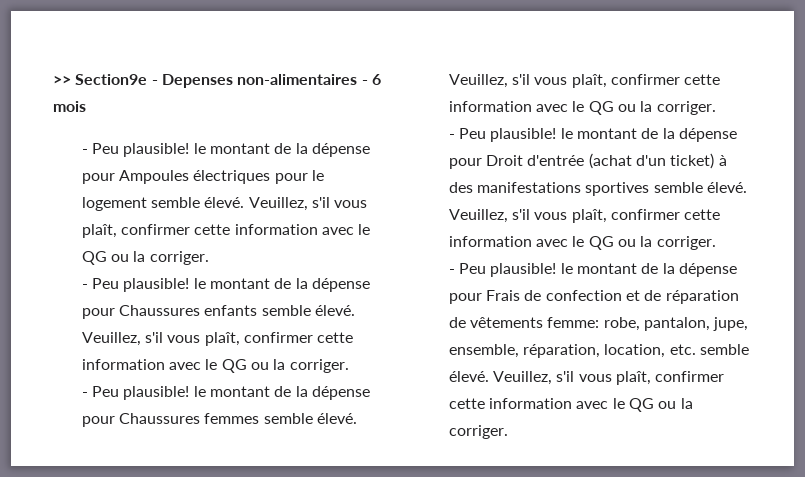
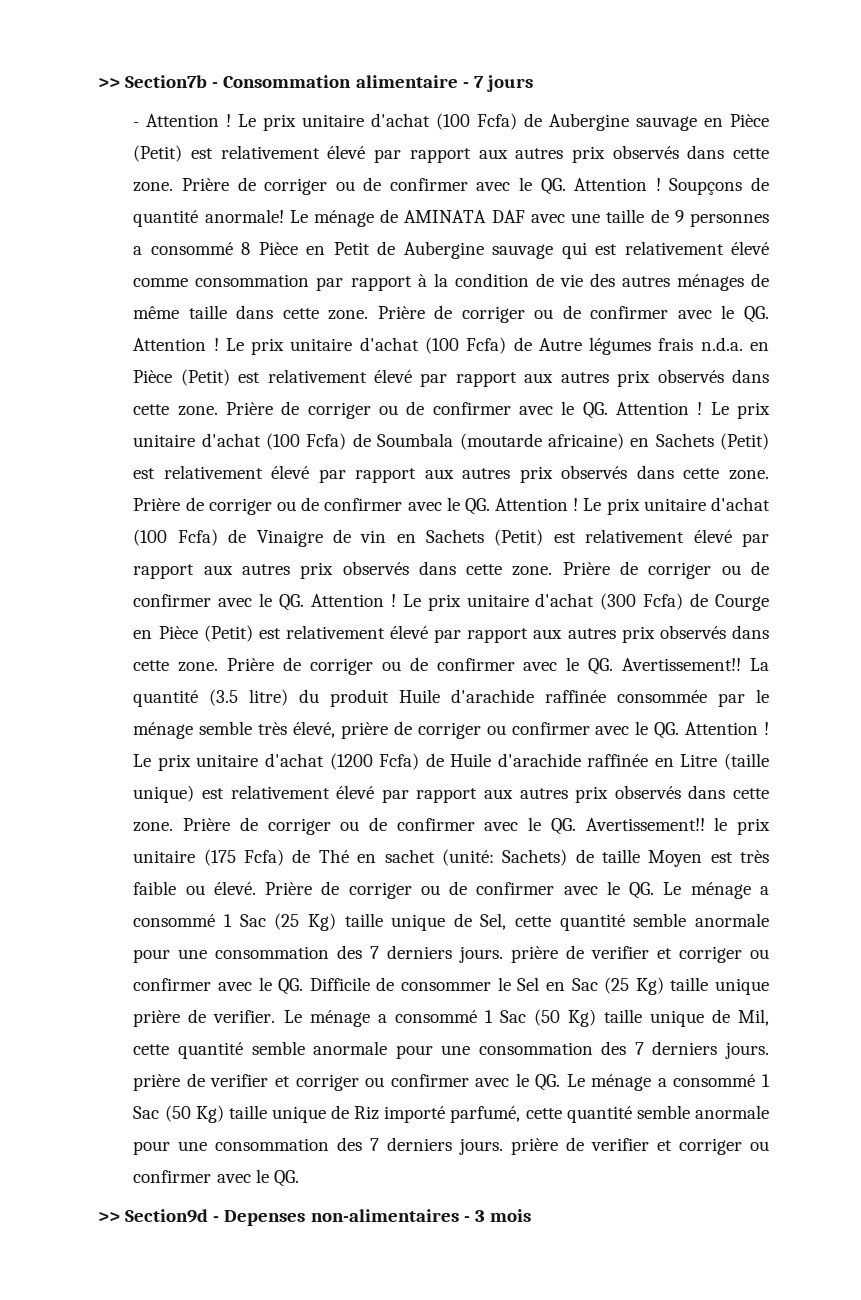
[53,74,148,85] >> Section9e -> [98,75,533,92] [133,113,769,131] [133,145,769,163] [133,177,769,195] [133,209,769,227] [133,241,769,259] [133,273,769,291] [133,305,770,323] [133,337,769,355] [133,369,769,387] [133,401,770,419] [133,433,769,450] [133,465,769,483] [133,497,771,515] [133,529,769,547] [133,561,769,579] [133,593,769,611] [133,625,769,643] [133,657,769,675] [133,689,769,707] [133,721,769,739] [133,753,769,771] [133,785,769,803] [133,817,770,835] [133,849,769,867] [133,881,769,899] [133,913,769,931] [133,945,769,963] [133,977,769,995] [133,1009,770,1027] [133,1041,770,1059] [133,1073,771,1091] [133,1105,769,1123] [133,1137,769,1155] [133,1169,299,1187] [98,1209,209,1223] >> Section7b - Consommation alimentaire - 7 jours // - Attention ! Le prix unitaire d'achat (100 Fcfa) de Aubergine sauvage en Pièce (Petit) est relativement élevé par rapport aux autres prix observés dans cette zone. Prière de corriger ou de confirmer avec le QG. Attention ! Soupçons de quantité anormale! Le ménage de AMINATA DAF avec une taille de 9 personnes a consommé 8 Pièce en Petit de Aubergine sauvage qui est relativement élevé comme consommation par rapport à la condition de vie des autres ménages de même taille dans cette zone. Prière de corriger ou de confirmer avec le QG. Attention ! Le prix unitaire d'achat (100 Fcfa) de Autre légumes frais n.d.a. en Pièce (Petit) est relativement élevé par rapport aux autres prix observés dans cette zone. Prière de corriger ou de confirmer avec le QG. Attention ! Le prix unitaire d'achat (100 Fcfa) de Soumbala (moutarde africaine) en Sachets (Petit) est relativement élevé par rapport aux autres prix observés dans cette zone. Prière de corriger ou de confirmer avec le QG. Attention ! Le prix unitaire d'achat (100 Fcfa) de Vinaigre de vin en Sachets (Petit) est relativement élevé par rapport aux autres prix observés dans cette zone. Prière de corriger ou de confirmer avec le QG. Attention ! Le prix unitaire d'achat (300 Fcfa) de Courge en Pièce (Petit) est relativement élevé par rapport aux autres prix observés dans cette zone. Prière de corriger ou de confirmer avec le QG. Avertissement!! La quantité (3.5 litre) du produit Huile d'arachide raffinée consommée par le ménage semble très élevé, prière de corriger ou confirmer avec le QG. Attention ! Le prix unitaire d'achat (1200 Fcfa) de Huile d'arachide raffinée en Litre (taille unique) est relativement élevé par rapport aux autres prix observés dans cette zone. Prière de corriger ou de confirmer avec le QG. Avertissement!! le prix unitaire (175 Fcfa) de Thé en sachet (unité: Sachets) de taille Moyen est très faible ou élevé. Prière de corriger ou de confirmer avec le QG. Le ménage a consommé 1 Sac (25 Kg) taille unique de Sel, cette quantité semble anormale pour une consommation des 7 derniers jours. prière de verifier et corriger ou confirmer avec le QG. Difficile de consommer le Sel en Sac (25 Kg) taille unique prière de verifier. Le ménage a consommé 1 Sac (50 Kg) taille unique de Mil, cette quantité semble anormale pour une consommation des 7 derniers jours. prière de verifier et corriger ou confirmer avec le QG. Le ménage a consommé 1 Sac (50 Kg) taille unique de Riz importé parfumé, cette quantité semble anormale pour une consommation des 7 derniers jours. prière de verifier et corriger ou confirmer avec le QG. // >> Section9d
[371,74,381,85] 6 -> [474,1210,485,1222] 3
[81,143,370,157] [81,170,324,184] [81,197,368,211] [81,224,371,238] [81,251,209,265] [81,278,370,292] [81,305,355,319] [81,332,354,346] [81,359,349,373] [81,386,370,400] [81,413,357,427] [448,74,721,88] [448,101,716,115] [448,128,737,142] [448,153,727,169] [448,182,747,196] [448,209,721,223] [448,236,716,250] [448,263,737,277] [448,290,739,304] [448,317,749,331] [448,344,749,358] [448,371,725,385] [448,398,693,412] [448,425,508,439] // - Peu plausible! le montant de la dépense pour Ampoules électriques pour le logement semble élevé. Veuillez, s'il vous plaît, confirmer cette information avec le QG ou la corriger. // - Peu plausible! le montant de la dépense pour Chaussures enfants semble élevé. Veuillez, s'il vous plaît, confirmer cette information avec le QG ou la corriger. // - Peu plausible! le montant de la dépense pour Chaussures femmes semble élevé. Veuillez, s'il vous plaît, confirmer cette information avec le QG ou la corriger. // - Peu plausible! le montant de la dépense pour Droit d'entrée (achat d'un ticket) à des manifestations sportives semble élevé. Veuillez, s'il vous plaît, confirmer cette information avec le QG ou la corriger. // - Peu plausible! le montant de la dépense pour Frais de confection et de réparation de vêtements femme: robe, pantalon, jupe, ensemble, réparation, location, etc. semble élevé. Veuillez, s'il vous plaît, confirmer cette information avec le QG ou la corriger. -> (531, 1215) none

